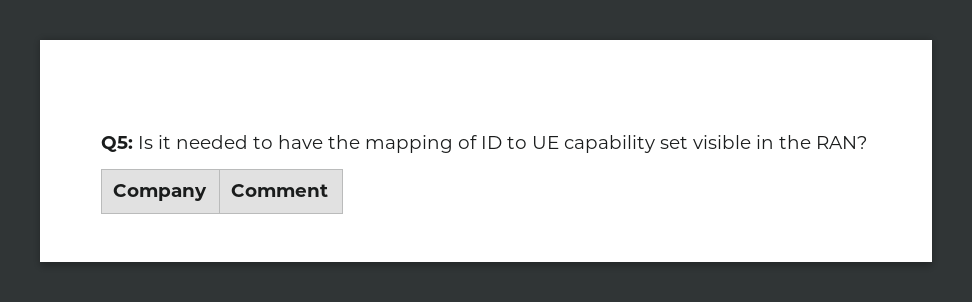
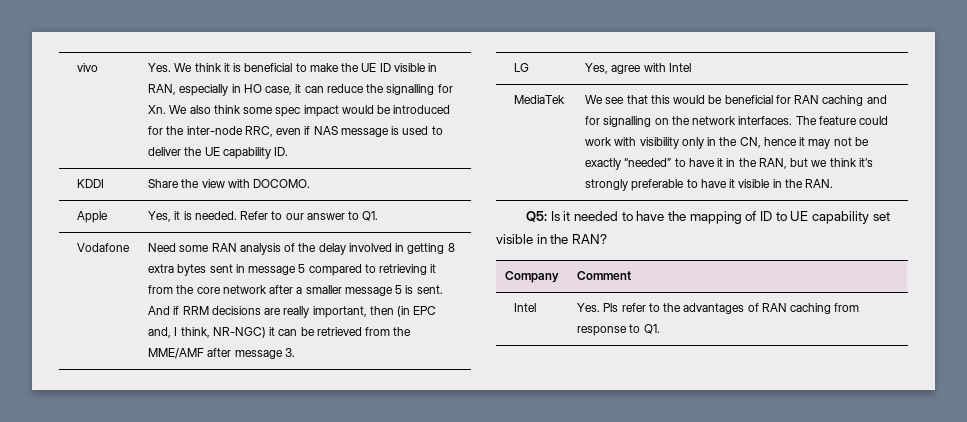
(101, 144) none -> [77,63,99,72] [148,63,438,72] [148,84,453,96] [148,105,451,117] [148,126,443,137] [148,147,289,159] [77,179,105,188] [148,179,311,188] [77,211,109,223] [148,211,379,222] [77,243,131,252] [148,243,455,255] [148,264,437,276] [148,285,443,296] [148,306,437,318] [148,327,412,338] [148,348,295,359] [514,63,530,72] [585,63,691,74] [514,95,566,104] [585,95,887,106] [585,116,889,127] [585,137,869,149] [585,158,873,170] [585,179,834,191] vivo | Yes. We think it is beneficial to make the UE ID visible in RAN, especially in HO case, it can reduce the signalling for Xn. We also think some spec impact would be introduced for the inter-node RRC, even if NAS message is used to deliver the UE capability ID. // KDDI | Share the view with DOCOMO. // Apple | Yes, it is needed. Refer to our answer to Q1. // Vodafone | Need some RAN analysis of the delay involved in getting 8 extra bytes sent in message 5 compared to retrieving it from the core network after a smaller message 5 is sent. And if RRM decisions are really important, then (in EPC and, I think, NR-NGC) it can be retrieved from the MME/AMF after message 3. // LG | Yes, agree with Intel // MediaTek | We see that this would be beneficial for RAN caching and for signalling on the network interfaces. The feature could work with visibility only in the CN, hence it may not be exactly “needed” to have it in the RAN, but we think it’s strongly preferable to have it visible in the RAN. //
(329, 190) none -> [514,303,537,312] [577,303,860,314] [577,324,660,336] // Intel | Yes. Pls refer to the advantages of RAN caching from response to Q1.

